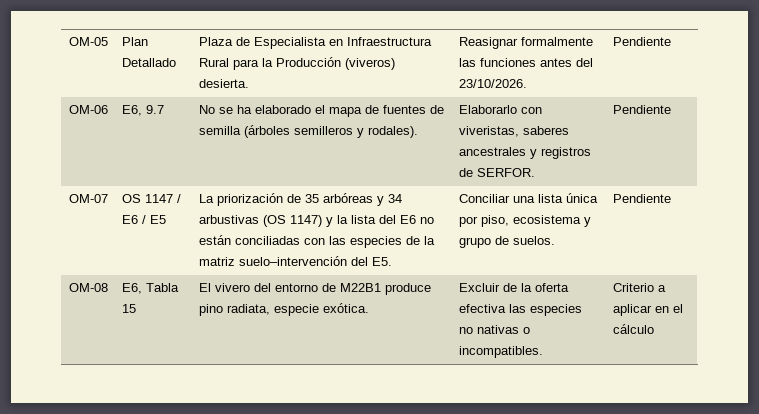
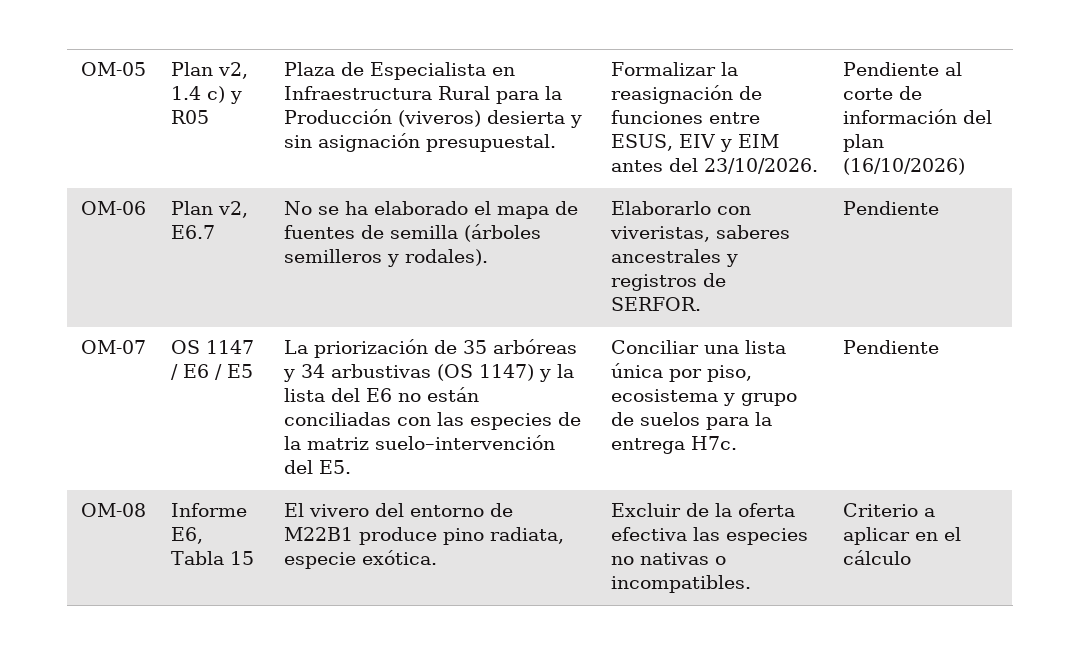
[122,58,177,67] Detallado -> [217,62,248,79] [170,86,242,104] [170,110,209,124] v2, 1.4 c) y R05
[199,79,250,88] [459,37,594,49] [459,58,594,67] [459,79,528,88] [613,37,672,46] [69,105,108,114] [122,105,165,116] desierta. | Reasignar formalmente las funciones antes del 23/10/2026. | Pendiente // OM-06 | E6, 9.7 -> [486,110,582,128] [283,133,556,152] [610,62,738,76] [610,85,762,104] [610,110,760,124] [610,134,779,152] [610,158,818,174] [842,62,962,76] [842,86,922,100] [842,109,992,124] [842,134,884,152] [842,158,965,175] [80,201,146,215] [170,201,248,218] [170,225,215,239] desierta y sin asignación presupuestal. | Formalizar la reasignación de funciones entre ESUS, EIV y EIM antes del 23/10/2026. | Pendiente al corte de información del plan (16/10/2026) // OM-06 | Plan v2, E6.7
[513,236,556,245] suelos. -> [639,412,772,430] [610,436,737,454] suelos para la entrega H7c.
(108, 287) none -> [170,503,247,517] Informe

